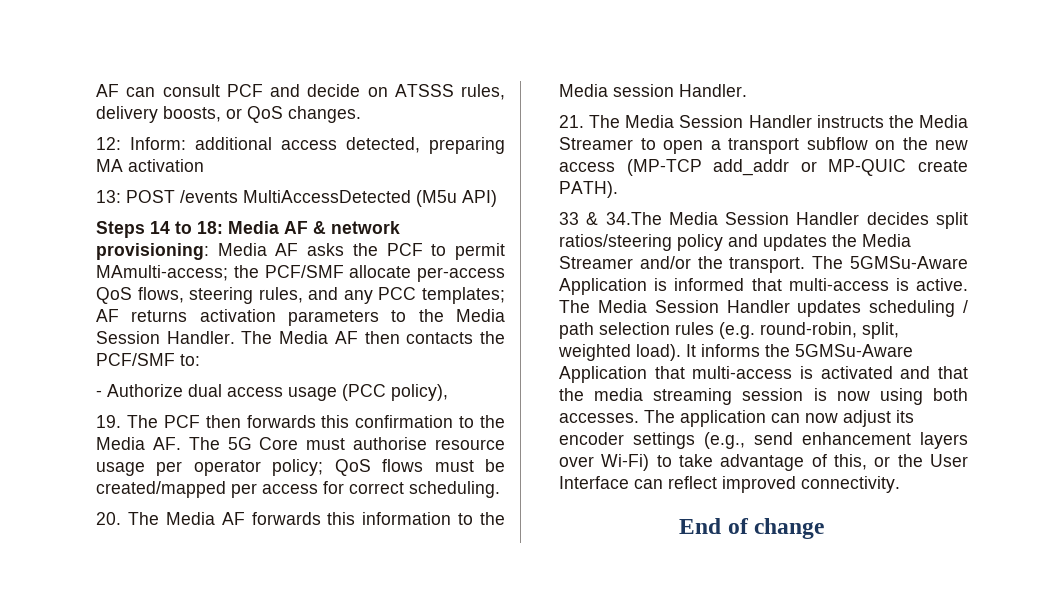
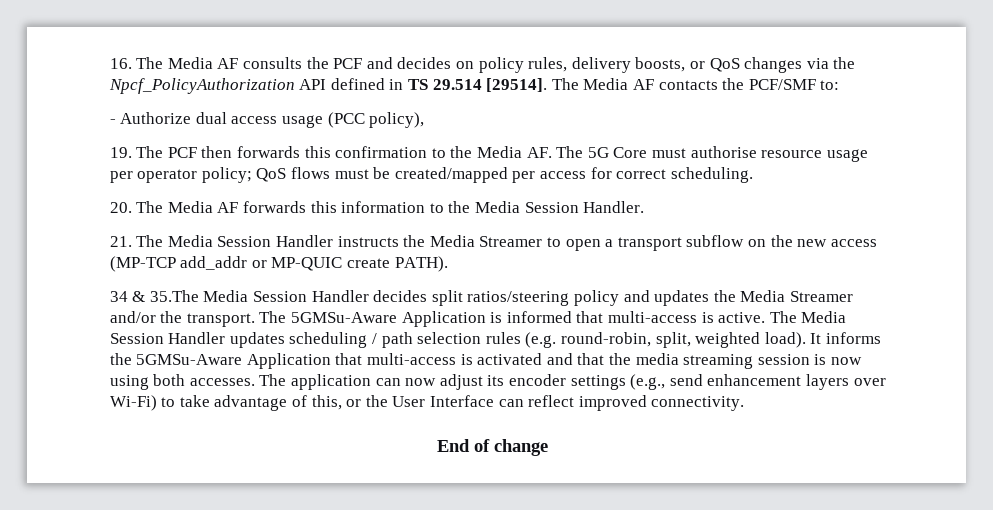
[96,84,454,97] AF can consult PCF and decide on ATSSS -> [109,57,524,73] 16. The Media AF consults the PCF and decides on policy
[288,106,362,123] [96,137,505,154] [96,159,205,172] [96,190,498,207] [96,221,401,238] [96,243,506,260] [96,265,506,282] [96,287,505,304] [96,309,505,326] [96,331,400,344] changes. // 12: Inform: additional access detected, preparing MA activation // 13: POST /events MultiAccessDetected (M5u API) // Steps 14 to 18: Media AF & network provisioning: Media AF asks the PCF to permit MAmulti-access; the PCF/SMF allocate per-access QoS flows, steering rules, and any PCC templates; AF returns activation parameters to the Media Session Handler. The Media AF then -> [744,57,856,73] [108,78,655,94] changes via the Npcf_PolicyAuthorization API defined in TS 29.514 [29514]. The Media AF
[613,84,675,97] session -> [524,202,579,213] Session
[559,212,662,225] 33 & 34.The -> [109,290,199,302] 34 & 35.The

